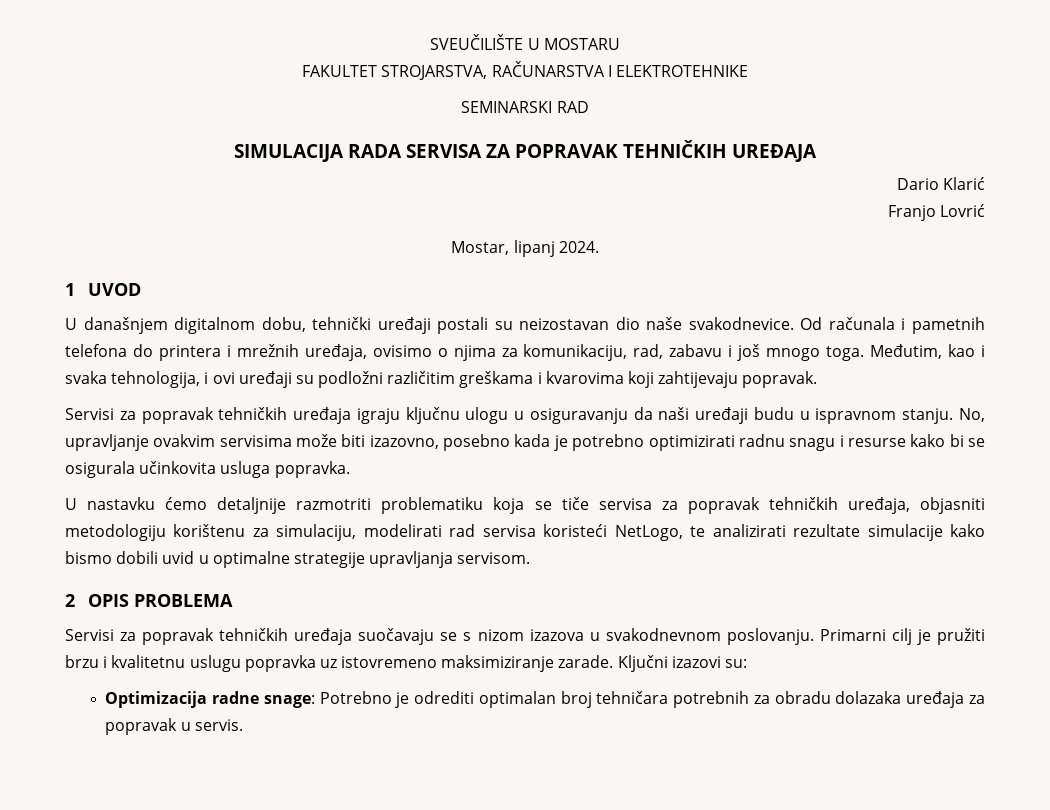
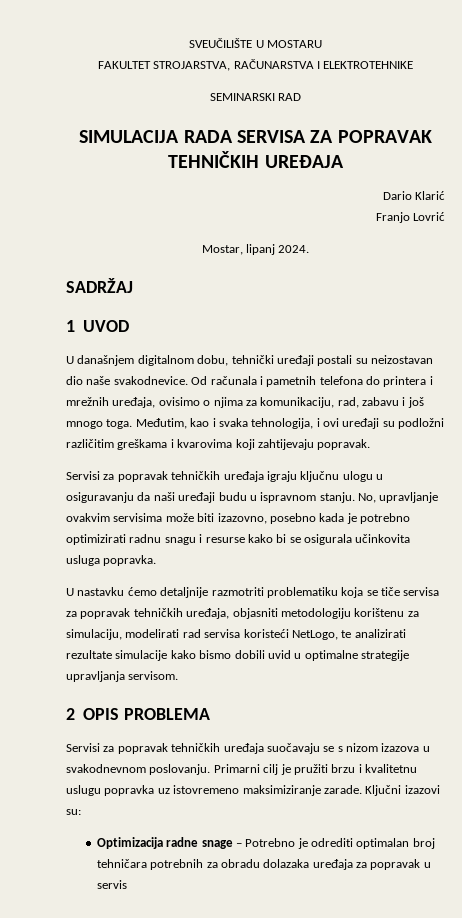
(599, 247) none -> [66,278,133,293] // SADRŽAJ
[263,695,315,708] snage: -> [201,840,242,849] snage –
[194,719,243,731] servis. -> [96,880,127,889] servis

